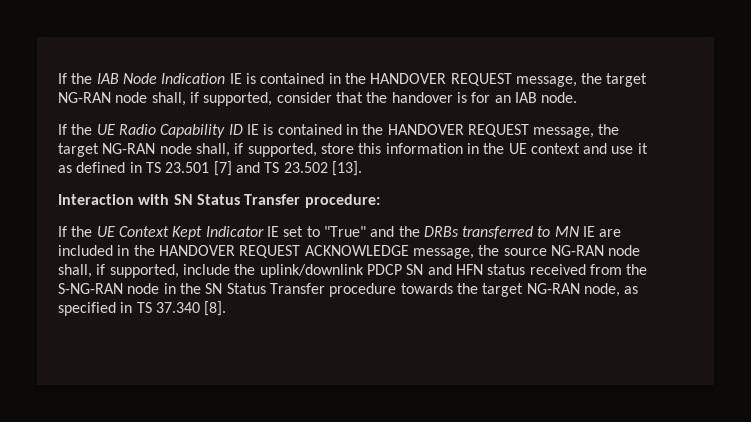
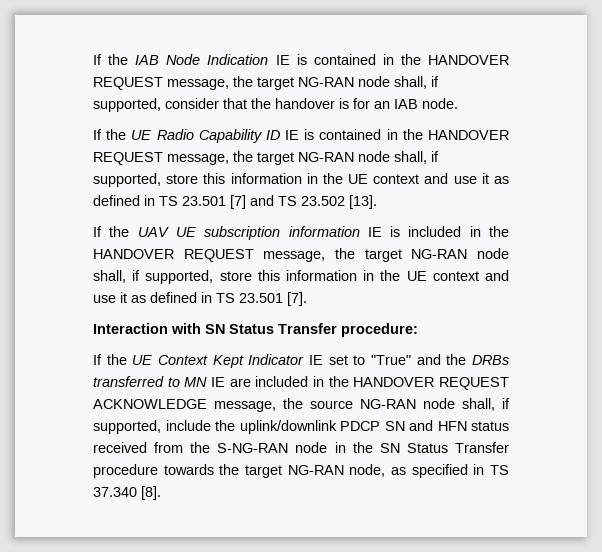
(362, 168) none -> [93,226,510,240] [93,248,510,262] [93,270,509,284] [93,292,307,306] // If the UAV UE subscription information IE is included in the HANDOVER REQUEST message, the target NG-RAN node shall, if supported, store this information in the UE context and use it as defined in TS 23.501 [7].

